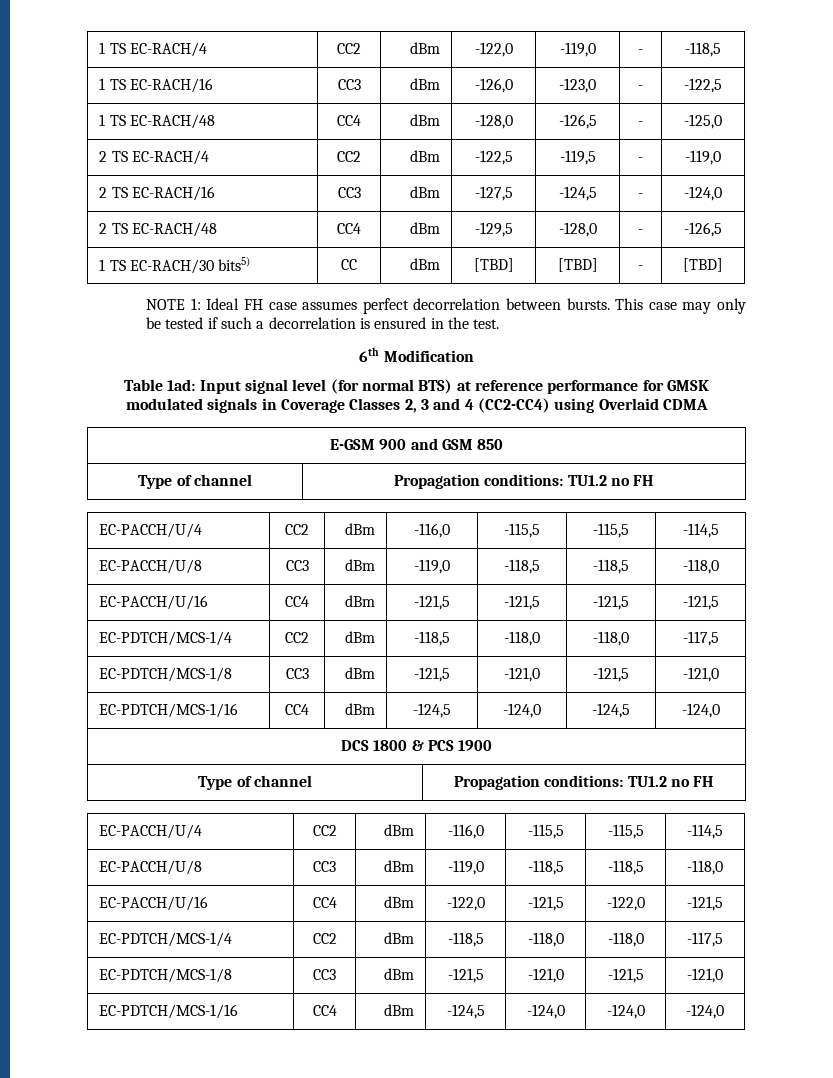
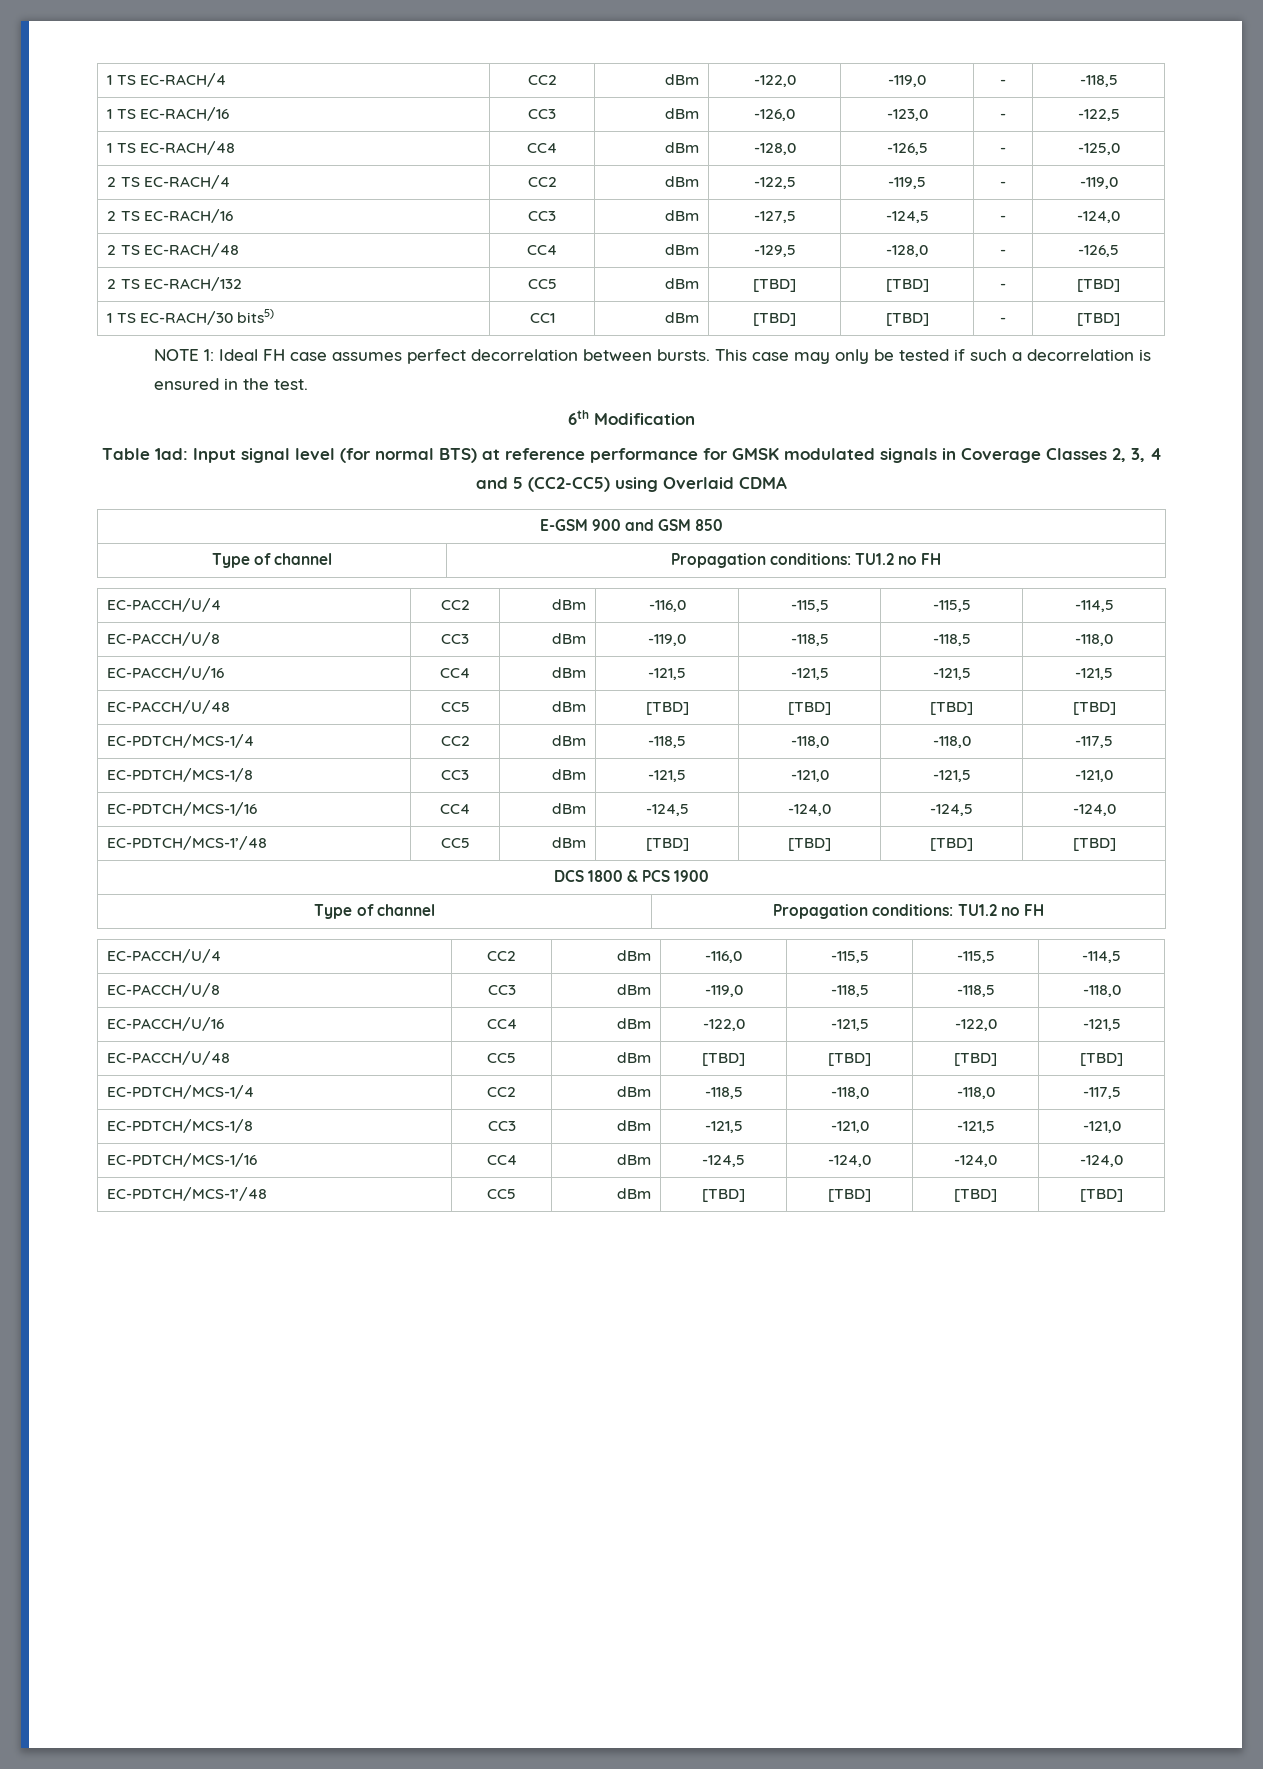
(722, 229) none -> [107,277,242,291] [527,279,557,289] [664,278,699,289] [753,279,796,292] [885,279,929,292] [1000,283,1006,289] [1077,279,1120,292] // 2 TS EC-RACH/132 | CC5 | dBm | [TBD] | [TBD] | - | [TBD]
[341,259,357,270] CC -> [529,313,555,323] CC1
[420,398,550,413] 3 and 4 (CC2-CC4) -> [1130,448,1162,462] [476,477,610,492] 3, 4 and 5 (CC2-CC5)
(719, 602) none -> [107,700,231,714] [440,702,470,712] [551,701,586,712] [645,702,689,715] [788,702,831,715] [930,702,973,715] [1072,702,1116,715] // EC-PACCH/U/48 | CC5 | dBm | [TBD] | [TBD] | [TBD] | [TBD]
(720, 710) none -> [107,836,268,850] [440,838,470,848] [551,837,586,848] [645,838,689,851] [788,838,831,851] [930,838,973,851] [1072,838,1116,851] // EC-PDTCH/MCS-1’/48 | CC5 | dBm | [TBD] | [TBD] | [TBD] | [TBD]
(723, 903) none -> [107,1051,231,1065] [487,1053,516,1063] [616,1052,651,1063] [702,1053,745,1066] [828,1053,871,1066] [954,1053,997,1066] [1080,1053,1123,1066] // EC-PACCH/U/48 | CC5 | dBm | [TBD] | [TBD] | [TBD] | [TBD]
(724, 1011) none -> [107,1187,268,1201] [487,1189,516,1199] [616,1188,651,1199] [702,1189,745,1202] [828,1189,871,1202] [954,1189,997,1202] [1080,1189,1123,1202] // EC-PDTCH/MCS-1’/48 | CC5 | dBm | [TBD] | [TBD] | [TBD] | [TBD]

